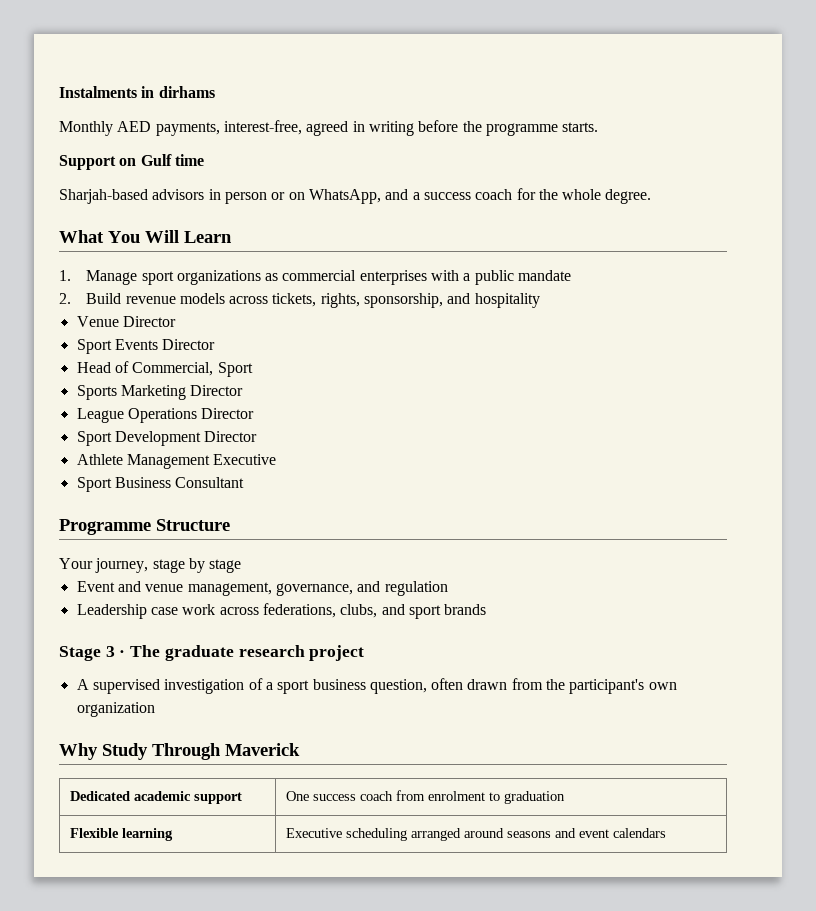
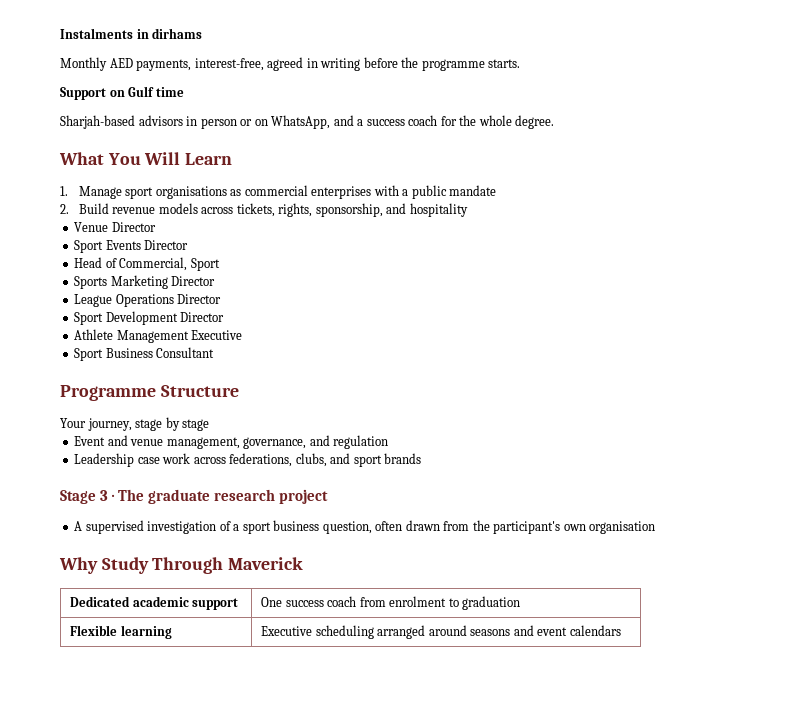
[176,270,261,285] organizations -> [155,186,227,199] organisations
[76,702,155,717] organization -> [589,521,656,534] organisation

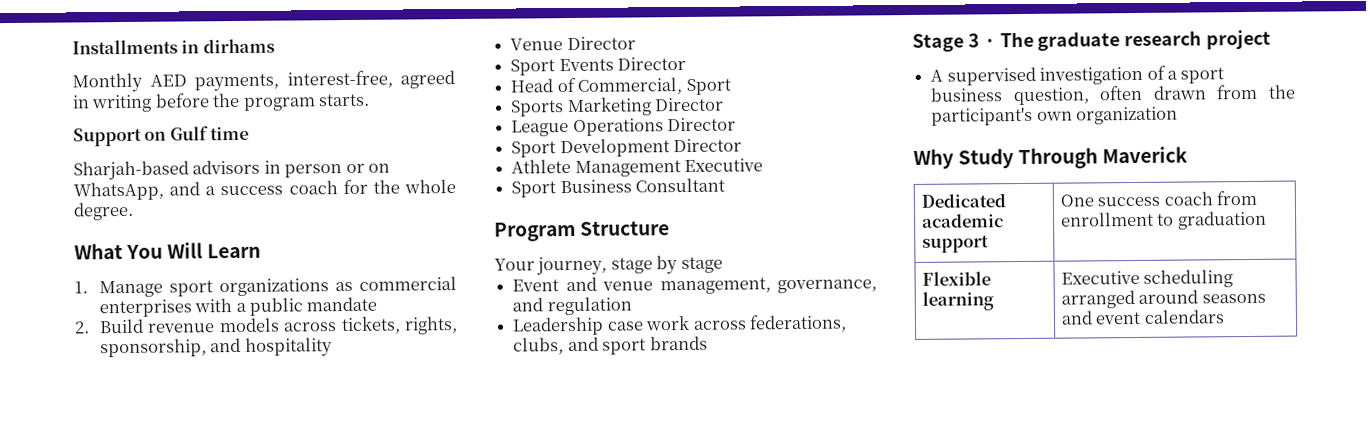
[60,28,133,39] Instalments -> [72,39,178,55] Installments
[421,59,485,71] programme -> [242,97,316,111] program
[155,186,227,199] organisations -> [218,278,329,297] organizations
[60,385,156,401] Programme -> [494,221,576,242] Program
[589,521,656,534] organisation -> [1076,106,1179,125] organization
[389,596,447,607] enrolment -> [1060,211,1154,227] enrollment

